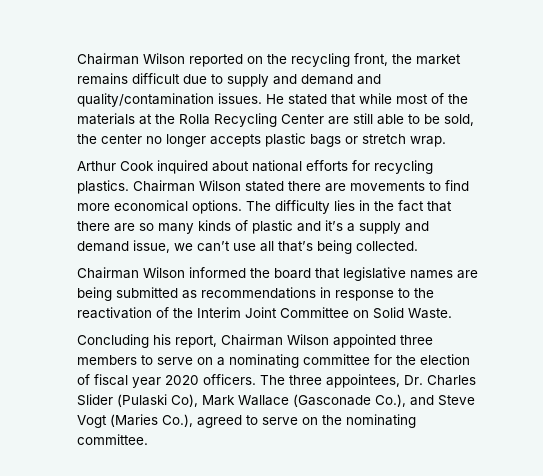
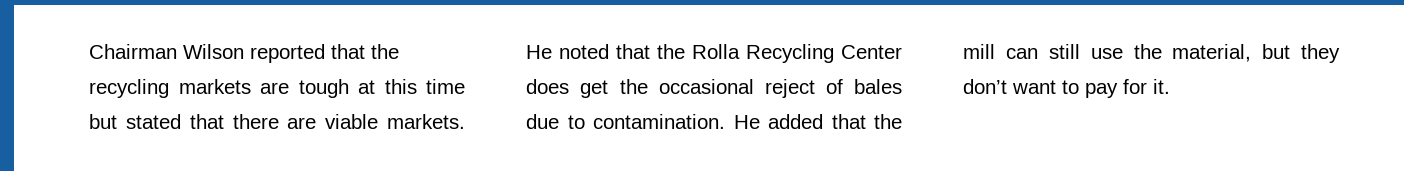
[246,56,263,64] on -> [331,44,366,59] that
[353,53,461,66] [76,73,381,87] [76,93,468,107] [76,113,474,127] [76,133,446,147] [76,160,433,174] [76,180,469,194] [76,200,452,214] [76,220,429,234] [76,240,418,254] [76,267,478,281] [76,287,434,301] [76,307,452,319] [76,334,433,348] [76,354,470,368] [76,374,476,388] [76,394,475,407] [76,414,416,428] [76,434,148,445] front, the market remains difficult due to supply and demand and quality/contamination issues. He stated that while most of the materials at the Rolla Recycling Center are still able to be sold, the center no longer accepts plastic bags or stretch wrap. // Arthur Cook inquired about national efforts for recycling plastics. Chairman Wilson stated there are movements to find more economical options. The difficulty lies in the fact that there are so many kinds of plastic and it’s a supply and demand issue, we can’t use all that’s being collected. // Chairman Wilson informed the board that legislative names are being submitted as recommendations in response to the reactivation of the Interim Joint Committee on Solid Waste. // Concluding his report, Chairman Wilson appointed three members to serve on a nominating committee for the election of fiscal year 2020 officers. The three appointees, Dr. Charles Slider (Pulaski Co), Mark Wallace (Gasconade Co.), and Steve Vogt (Maries Co.), agreed to serve on the nominating committee. -> [178,79,466,98] [89,114,465,129] [526,44,902,63] [526,79,902,98] [526,114,902,129] [963,44,1340,63] [963,79,1171,98] markets are tough at this time but stated that there are viable markets. He noted that the Rolla Recycling Center does get the occasional reject of bales due to contamination. He added that the mill can still use the material, but they don’t want to pay for it.

